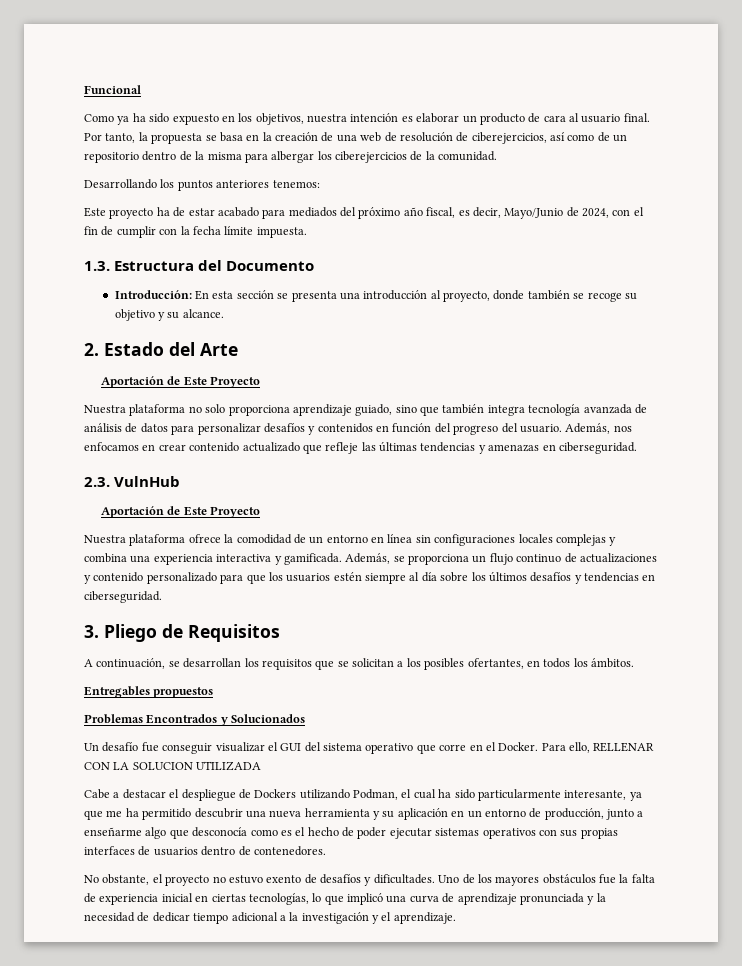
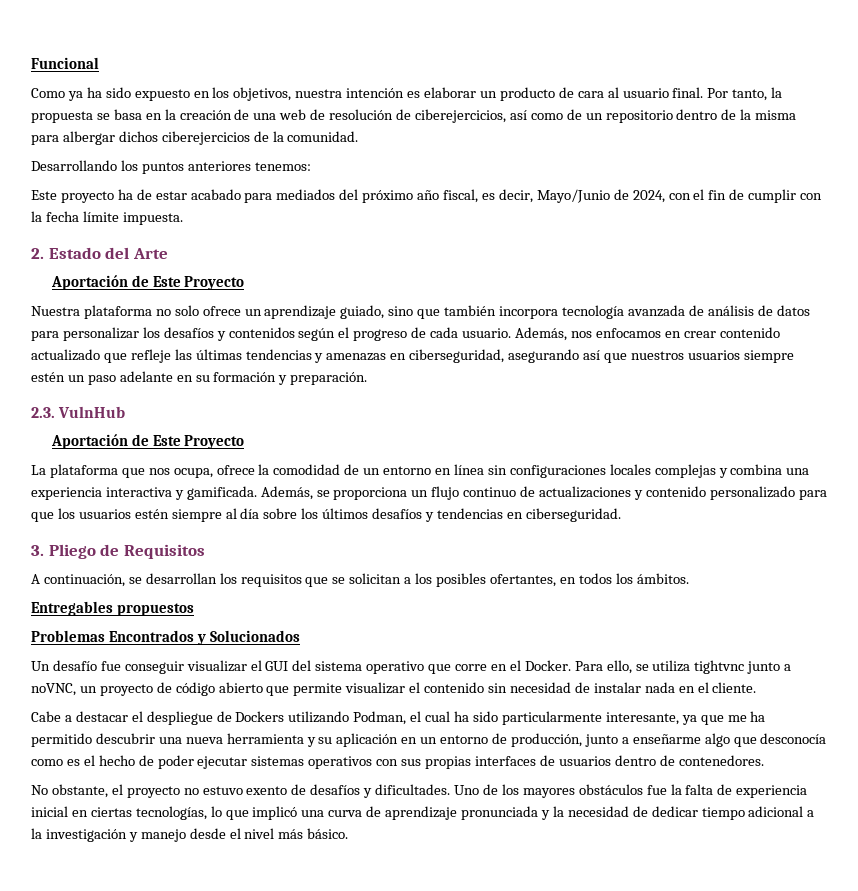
[317,151,332,160] los -> [118,131,158,142] dichos
[84,260,315,271] [114,290,637,302] [114,309,224,321] // 1.3. Estructura del Documento // Introducción: En esta sección se presenta una introducción al proyecto, donde también se recoge su objetivo y su alcance. -> (183, 218) none
[228,405,290,416] proporciona -> [202,306,262,316] ofrece un
[487,405,525,416] integra -> [499,306,559,319] incorpora
(261, 429) none -> [142,327,160,338] los
[376,423,518,435] en función del progreso del -> [298,327,459,341] según el progreso de cada
[558,442,637,454] ciberseguridad. -> [409,349,794,363] [31,371,368,385] ciberseguridad, asegurando así que nuestros usuarios siempre estén un paso adelante en su formación y preparación.
[84,534,186,546] Nuestra plataforma -> [31,464,213,478] La plataforma que nos ocupa,
[593,742,655,752] [84,761,262,771] RELLENAR CON LA SOLUCION UTILIZADA -> [635,660,792,674] [31,682,757,696] se utiliza tightvnc junto a noVNC, un proyecto de código abierto que permite visualizar el contenido sin necesidad de instalar nada en el cliente.
[381,912,456,924] el aprendizaje. -> [140,828,349,842] manejo desde el nivel más básico.

